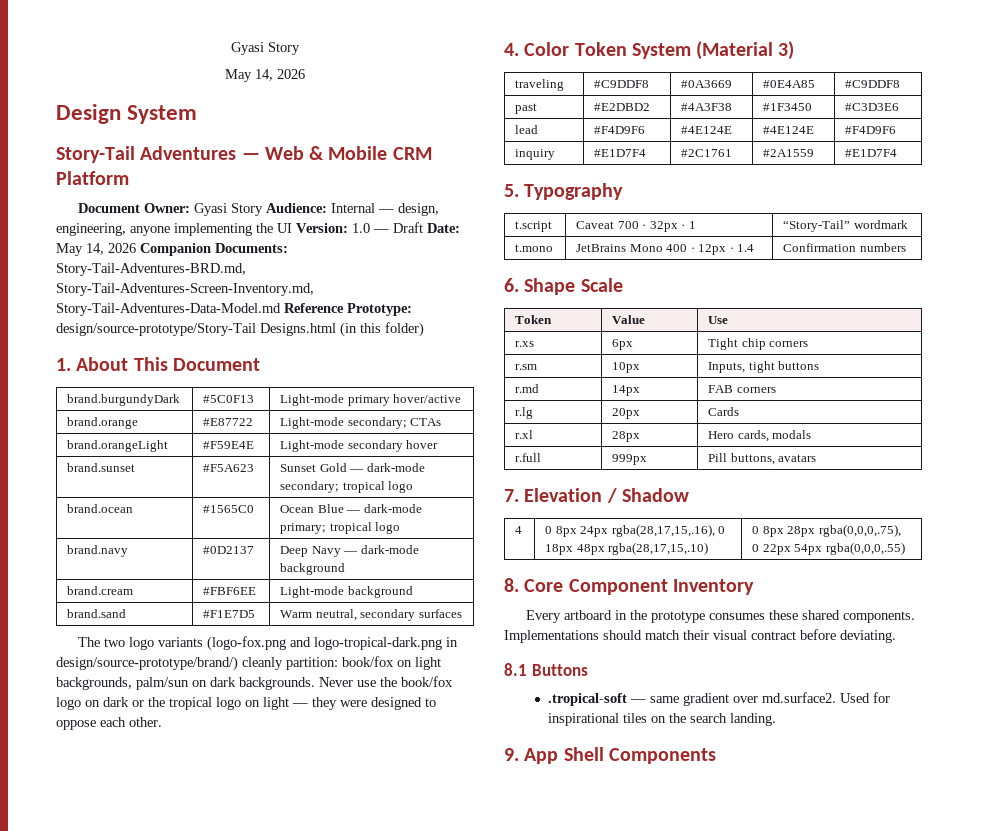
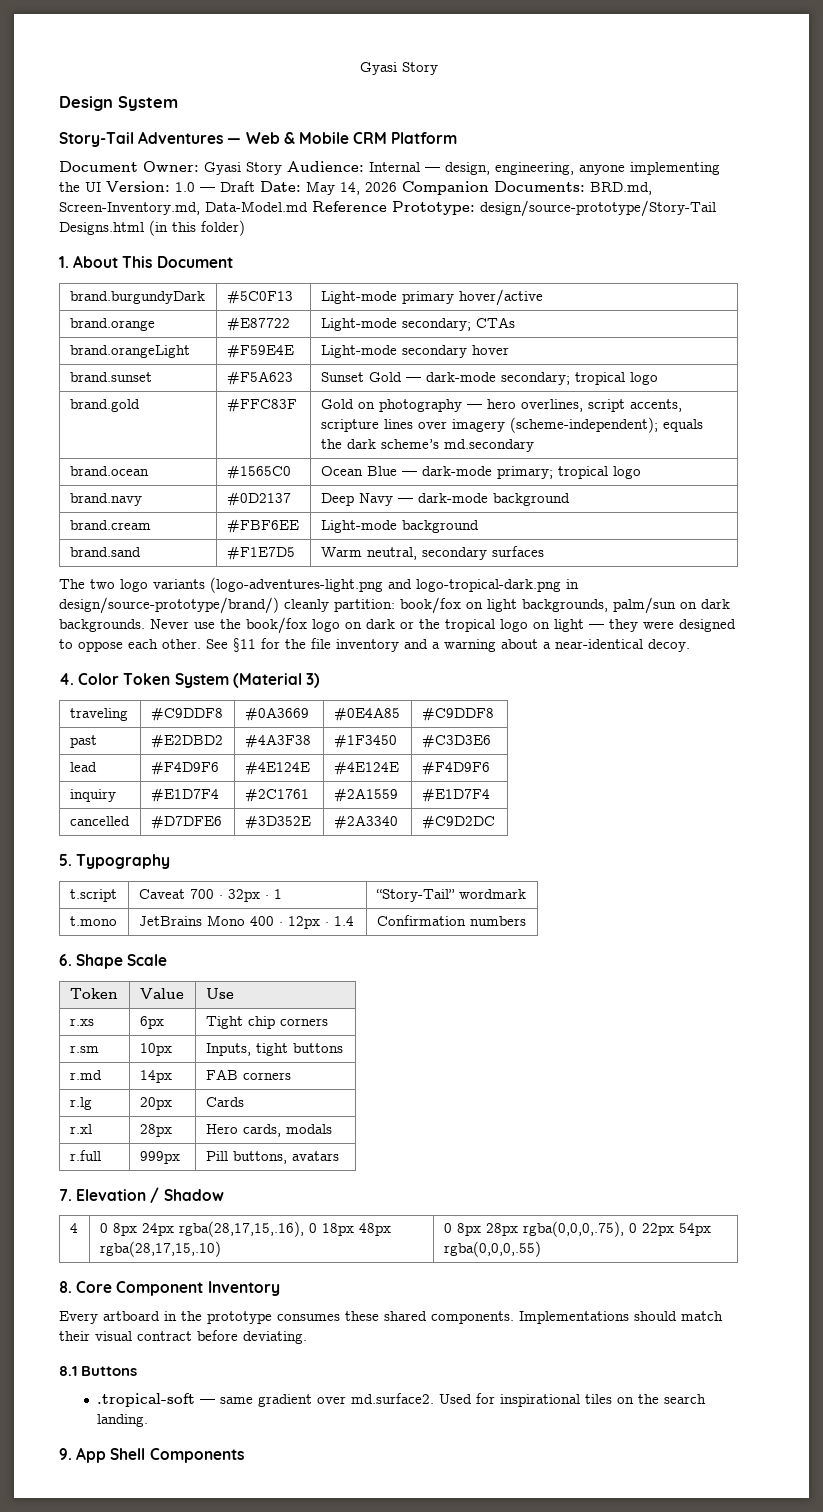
[231,42,300,55] [225,69,305,82] Gyasi Story // May 14, 2026 -> [359,62,438,75] Gyasi Story
[56,263,246,276] [56,283,314,296] [56,303,281,316] Story-Tail-Adventures-BRD.md, Story-Tail-Adventures-Screen-Inventory.md, Story-Tail-Adventures-Data-Model.md -> [590,182,652,195] [59,201,308,215] BRD.md, Screen-Inventory.md, Data-Model.md
(414, 487) none -> [69,399,140,412] [226,398,297,412] [320,399,682,412] [320,417,703,433] [320,439,534,452] // brand.gold | #FFC83F | Gold on photography — hero overlines, script accents, scripture lines over imagery (scheme-independent); equals the dark scheme’s md.secondary
[207,636,287,651] (logo-fox.png -> [210,577,383,593] (logo-adventures-light.png
(162, 722) none -> [206,638,690,652] See §11 for the file inventory and a warning about a near-identical decoy.
(898, 153) none -> [69,816,130,826] [150,815,222,829] [244,815,311,829] [333,815,398,829] [421,815,495,829] // cancelled | #D7DFE6 | #3D352E | #2A3340 | #C9D2DC

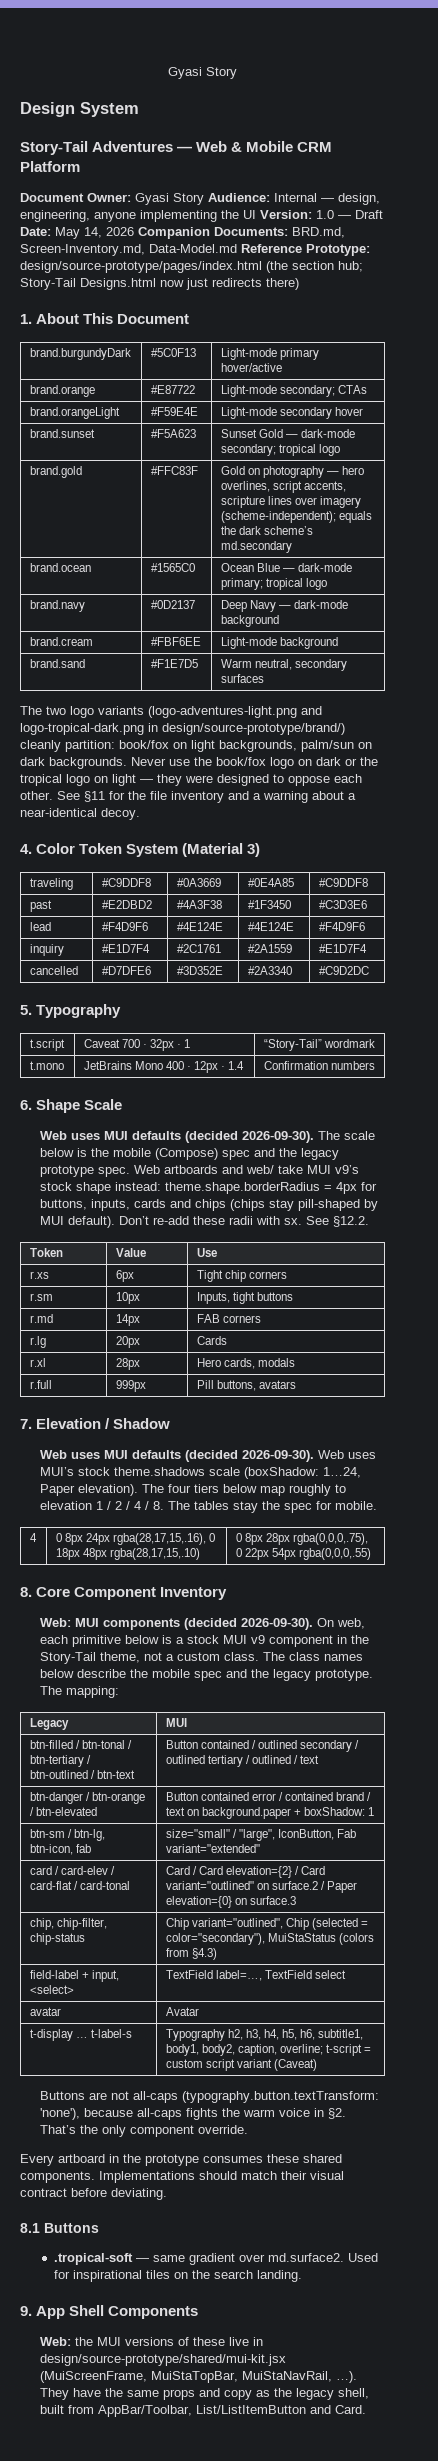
[480,200,716,217] [59,220,245,236] design/source-prototype/Story-Tail Designs.html (in this folder) -> [20,261,363,273] [20,278,299,290] design/source-prototype/pages/index.html (the section hub; Story-Tail Designs.html now just redirects there)
(168, 960) none -> [39,1131,375,1143] [39,1148,339,1160] [39,1165,359,1177] [39,1182,377,1194] [39,1199,378,1211] [39,1216,369,1228] // Web uses MUI defaults (decided 2026-09-30). The scale below is the mobile (Compose) spec and the legacy prototype spec. Web artboards and web/ take MUI v9’s stock shape instead: theme.shape.borderRadius = 4px for buttons, inputs, cards and chips (chips stay pill-shaped by MUI default). Don’t re-add these radii with sx. See §12.2.
(224, 1195) none -> [39,1450,376,1462] [39,1467,361,1479] [39,1484,346,1496] [39,1501,377,1513] // Web uses MUI defaults (decided 2026-09-30). Web uses MUI’s stock theme.shadows scale (boxShadow: 1…24, Paper elevation). The four tiers below map roughly to elevation 1 / 2 / 4 / 8. The tables stay the spec for mobile.
(280, 1288) none -> [39,1618,365,1630] [39,1635,369,1647] [39,1652,363,1664] [39,1669,373,1681] [39,1686,119,1698] [29,1718,69,1730] [165,1718,187,1727] [29,1740,132,1749] [29,1755,91,1767] [29,1770,135,1779] [165,1740,360,1752] [165,1755,320,1767] [29,1792,145,1804] [29,1807,97,1816] [165,1792,372,1801] [165,1807,375,1819] [29,1829,105,1841] [29,1844,91,1855] [165,1829,357,1841] [165,1844,260,1853] [29,1866,115,1875] [29,1881,130,1890] [165,1866,326,1878] [165,1881,358,1893] [165,1896,296,1908] [29,1918,107,1930] [29,1933,85,1945] [165,1918,369,1930] [165,1933,374,1945] [165,1948,217,1960] [29,1970,119,1982] [29,1985,74,1994] [165,1970,346,1981] [29,2007,61,2016] [165,2007,199,2016] [29,2029,132,2041] [165,2029,364,2041] [165,2044,372,2056] [165,2059,317,2071] [39,2091,379,2103] [39,2108,346,2120] [39,2125,248,2137] // Web: MUI components (decided 2026-09-30). On web, each primitive below is a stock MUI v9 component in the Story-Tail theme, not a custom class. The class names below describe the mobile spec and the legacy prototype. The mapping: // Legacy | MUI // btn-filled / btn-tonal / btn-tertiary / btn-outlined / btn-text | Button contained / outlined secondary / outlined tertiary / outlined / text // btn-danger / btn-orange / btn-elevated | Button contained error / contained brand / text on background.paper + boxShadow: 1 // btn-sm / btn-lg, btn-icon, fab | size="small" / "large", IconButton, Fab variant="extended" // card / card-elev / card-flat / card-tonal | Card / Card elevation={2} / Card variant="outlined" on surface.2 / Paper elevation={0} on surface.3 // chip, chip-filter, chip-status | Chip variant="outlined", Chip (selected = color="secondary"), MuiStaStatus (colors from §4.3) // field-label + input, <select> | TextField label=…, TextField select // avatar | Avatar // t-display … t-label-s | Typography h2, h3, h4, h5, h6, subtitle1, body1, body2, caption, overline; t-script = custom script variant (Caveat) // Buttons are not all-caps (typography.button.textTransform: 'none'), because all-caps fights the warm voice in §2. That’s the only component override.
(244, 1455) none -> [39,2337,263,2346] [39,2354,286,2366] [39,2371,357,2383] [39,2388,369,2400] [39,2405,366,2417] // Web: the MUI versions of these live in design/source-prototype/shared/mui-kit.jsx (MuiScreenFrame, MuiStaTopBar, MuiStaNavRail, …). They have the same props and copy as the legacy shell, built from AppBar/Toolbar, List/ListItemButton and Card.

